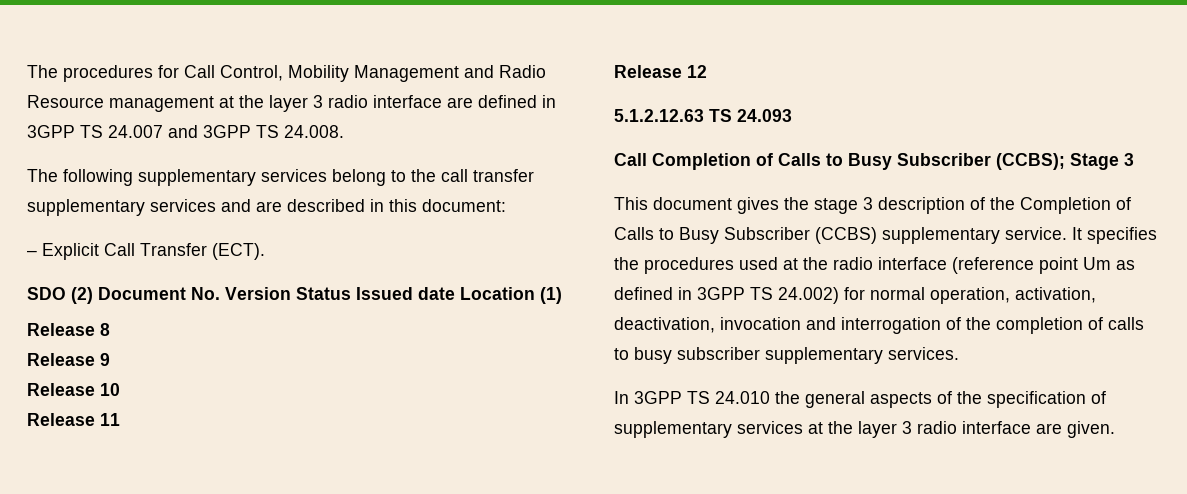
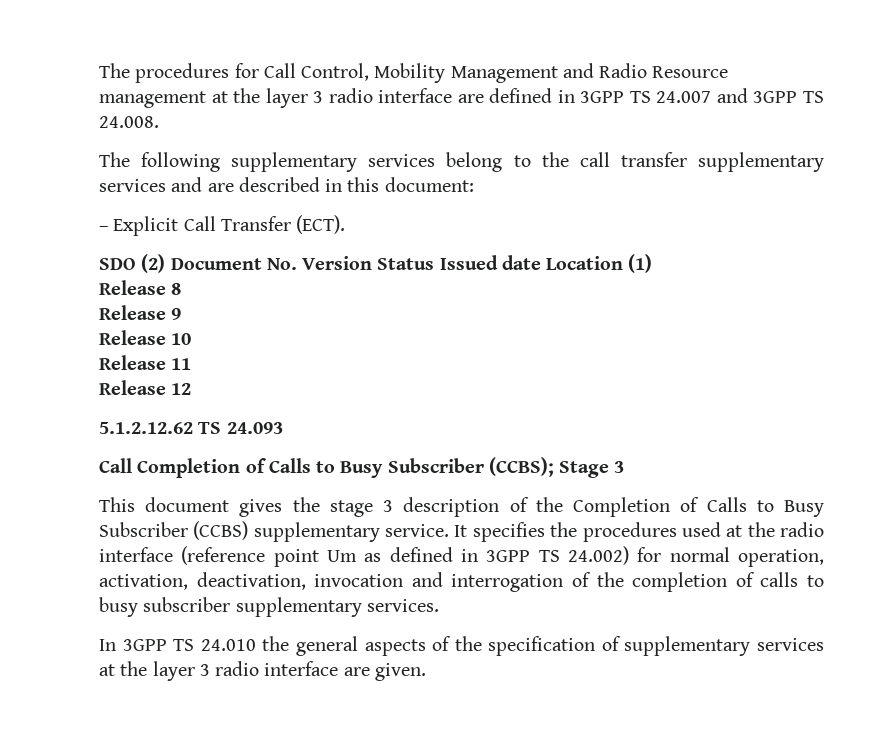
[614,109,704,122] 5.1.2.12.63 -> [99,422,193,434] 5.1.2.12.62

